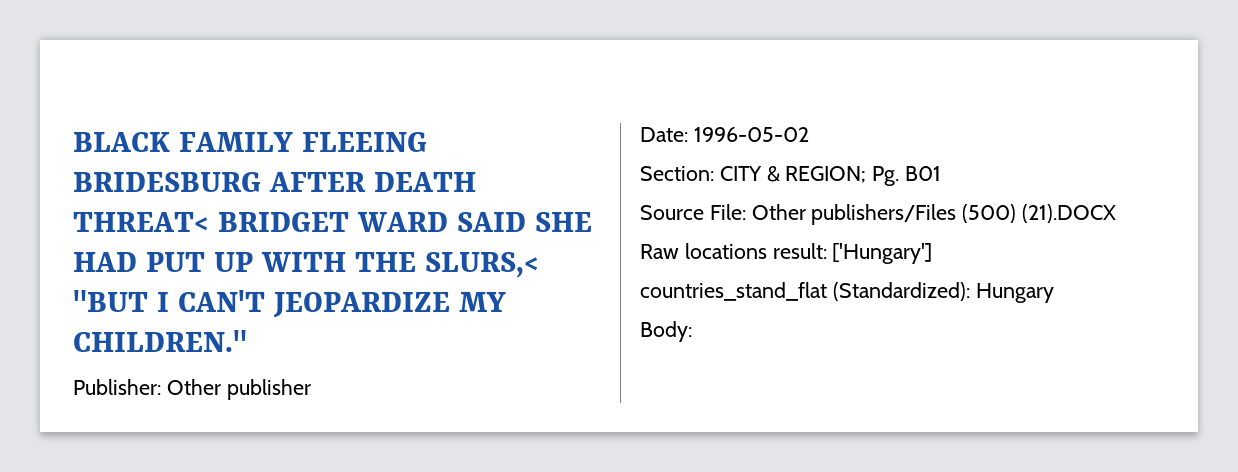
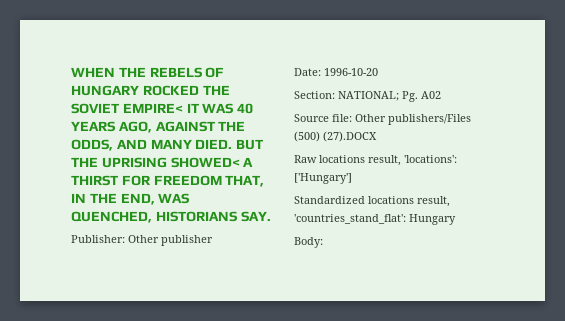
[73,132,428,152] [73,172,477,192] [73,212,593,232] [73,252,540,278] [73,290,507,318] [73,330,247,352] BLACK FAMILY FLEEING BRIDESBURG AFTER DEATH THREAT< BRIDGET WARD SAID SHE HAD PUT UP WITH THE SLURS,< "BUT I CAN'T JEOPARDIZE MY CHILDREN." -> [71,67,225,78] [71,85,230,96] [71,103,254,114] [71,121,246,133] [71,139,265,151] [71,157,254,168] [71,175,265,187] [71,193,190,205] [71,211,271,223] WHEN THE REBELS OF HUNGARY ROCKED THE SOVIET EMPIRE< IT WAS 40 YEARS AGO, AGAINST THE ODDS, AND MANY DIED. BUT THE UPRISING SHOWED< A THIRST FOR FREEDOM THAT, IN THE END, WAS QUENCHED, HISTORIANS SAY.
[693,127,809,142] 1996-05-02 -> [324,68,378,76] 1996-10-20
[719,166,942,186] CITY & REGION; Pg. B01 -> [338,91,441,102] NATIONAL; Pg. A02
[709,204,746,220] File: -> [332,114,352,122] file:
[1022,204,1117,223] (21).DOCX -> [323,131,377,142] (27).DOCX
[772,243,827,259] result: -> [368,155,457,166] result, 'locations':
[640,282,970,301] countries_stand_flat (Standardized): -> [294,196,450,207] [294,214,406,224] Standardized locations result, 'countries_stand_flat':

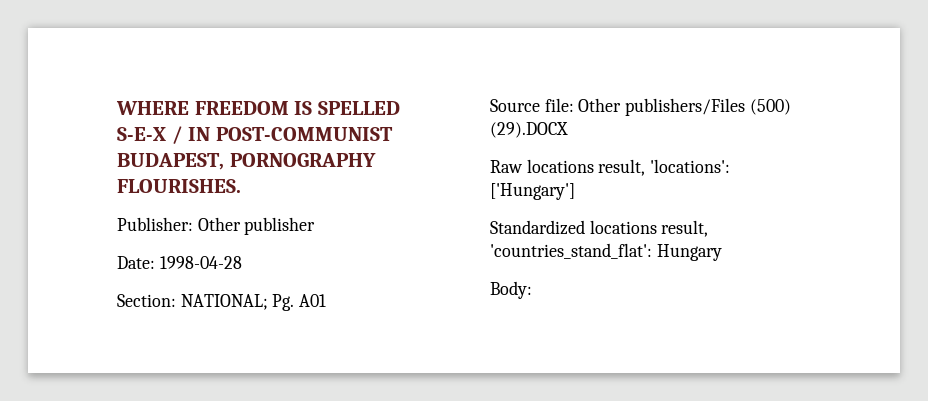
[71,67,225,78] [71,85,230,96] [71,103,254,114] [71,121,246,133] [71,139,265,151] [71,157,254,168] [71,175,265,187] [71,193,190,205] [71,211,271,223] WHEN THE REBELS OF HUNGARY ROCKED THE SOVIET EMPIRE< IT WAS 40 YEARS AGO, AGAINST THE ODDS, AND MANY DIED. BUT THE UPRISING SHOWED< A THIRST FOR FREEDOM THAT, IN THE END, WAS QUENCHED, HISTORIANS SAY. -> [116,101,400,115] [117,126,393,144] [117,153,376,170] [117,179,241,193] WHERE FREEDOM IS SPELLED S-E-X / IN POST-COMMUNIST BUDAPEST, PORNOGRAPHY FLOURISHES.
[324,68,378,76] 1996-10-20 -> [159,256,242,269] 1998-04-28
[421,91,441,99] A02 -> [299,294,327,307] A01
[323,131,377,142] (27).DOCX -> [490,122,568,138] (29).DOCX

